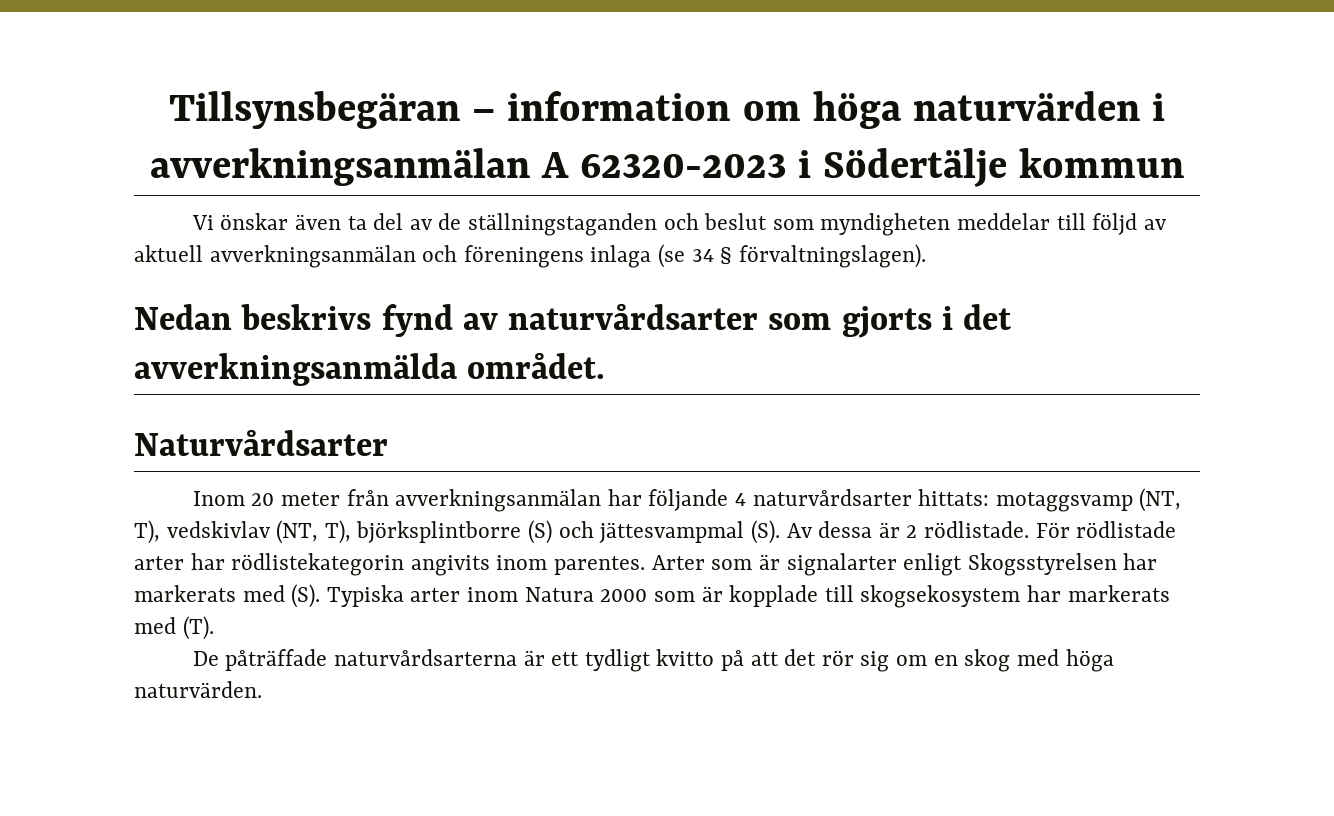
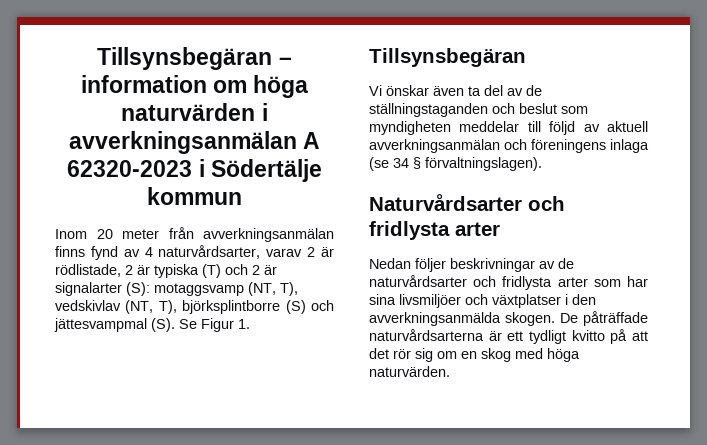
(1185, 163) none -> [55,227,334,242] [55,245,334,260] [55,264,277,278] [55,282,298,296] [55,300,334,314] [54,318,250,332] [369,48,526,67] // Inom 20 meter från avverkningsanmälan finns fynd av 4 naturvårdsarter, varav 2 är rödlistade, 2 är typiska (T) och 2 är signalarter (S): motaggsvamp (NT, T), vedskivlav (NT, T), björksplintborre (S) och jättesvampmal (S). Se Figur 1. // Tillsynsbegäran
[134,303,1012,338] [134,352,606,386] [134,429,388,456] [192,488,1182,512] [134,520,1177,544] [134,553,1158,576] [134,584,1170,608] [134,616,214,640] Nedan beskrivs fynd av naturvårdsarter som gjorts i det avverkningsanmälda området. // Naturvårdsarter // Inom 20 meter från avverkningsanmälan har följande 4 naturvårdsarter hittats: motaggsvamp (NT, T), vedskivlav (NT, T), björksplintborre (S) och jättesvampmal (S). Av dessa är 2 rödlistade. För rödlistade arter har rödlistekategorin angivits inom parentes. Arter som är signalarter enligt Skogsstyrelsen har markerats med (S). Typiska arter inom Natura 2000 som är kopplade till skogsekosystem har markerats med (T). // -> [369,194,565,211] [369,221,500,240] [369,258,574,272] [369,275,648,290] [369,294,596,308] [369,312,555,326] Naturvårdsarter och fridlysta arter // Nedan följer beskrivningar av de naturvårdsarter och fridlysta arter som har sina livsmiljöer och växtplatser i den avverkningsanmälda skogen.

